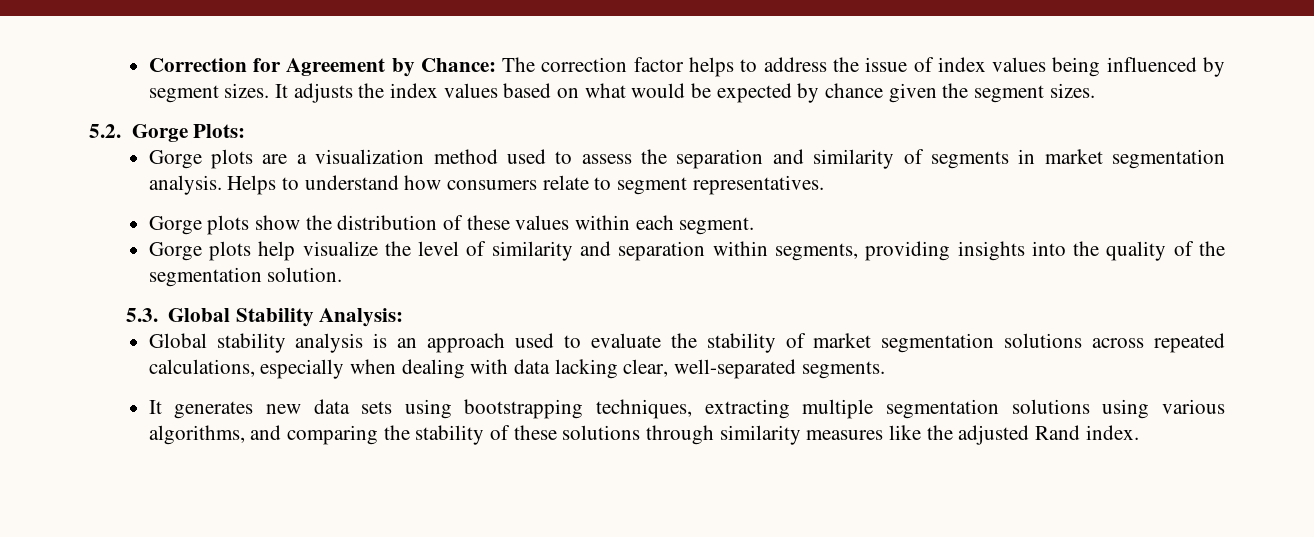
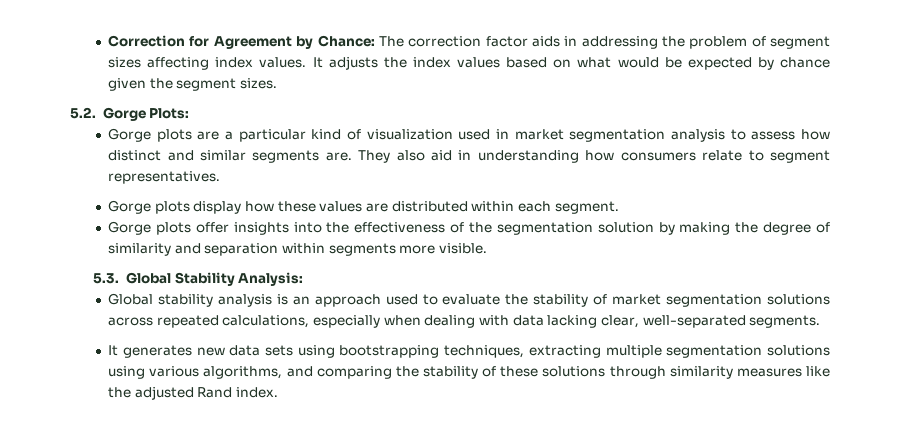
[689,57,1226,77] [148,83,270,103] helps to address the issue of index values being influenced by segment sizes. -> [531,36,830,49] [108,57,307,70] aids in addressing the problem of segment sizes affecting index values.
[315,149,1226,169] [148,175,399,195] visualization method used to assess the separation and similarity of segments in market segmentation analysis. Helps to understand -> [238,129,831,142] [108,150,579,163] particular kind of visualization used in market segmentation analysis to assess how distinct and similar segments are. They also aid in understanding
[254,215,570,230] show the distribution of these values -> [193,201,468,214] display how these values are distributed
[258,241,460,261] help visualize the level -> [195,222,812,235] offer insights into the effectiveness of the segmentation solution by making the degree
[774,241,1226,261] [148,267,343,287] segments, providing insights into the quality of the segmentation solution. -> [328,243,487,256] segments more visible.

